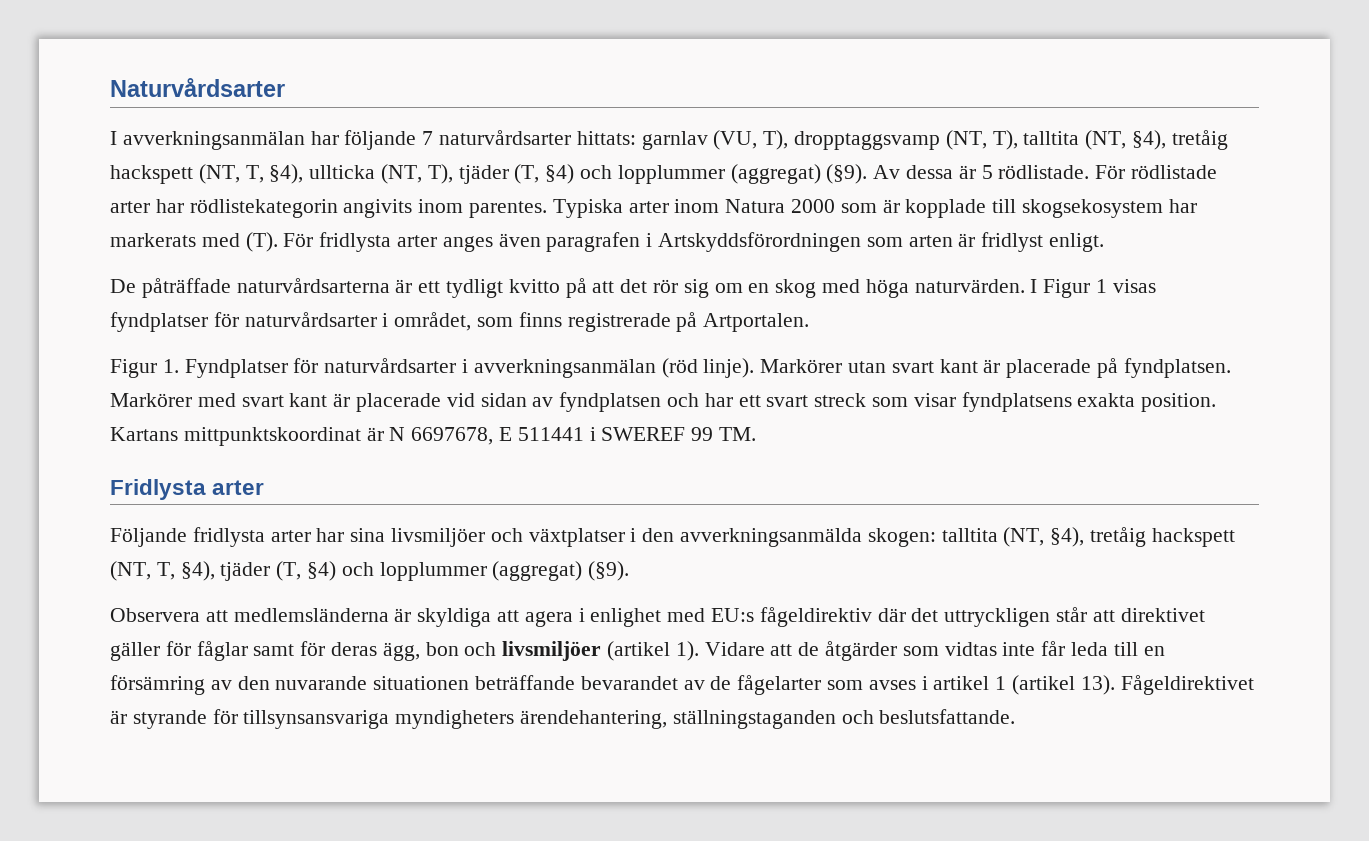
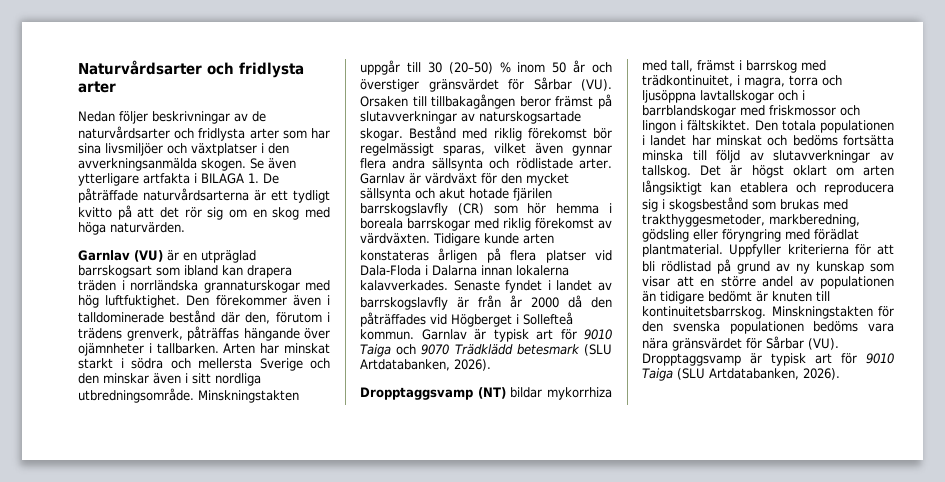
[110,130,1228,150] [110,164,1218,184] [110,199,1197,218] [110,232,1105,252] // I avverkningsanmälan har följande 7 naturvårdsarter hittats: garnlav (VU, T), dropptaggsvamp (NT, T), talltita (NT, §4), tretåig hackspett (NT, T, §4), ullticka (NT, T), tjäder (T, §4) och lopplummer (aggregat) (§9). Av dessa är 5 rödlistade. För rödlistade arter har rödlistekategorin angivits inom parentes. Typiska arter inom Natura 2000 som är kopplade till skogsekosystem har markerats med (T). För fridlysta arter anges även paragrafen i Artskyddsförordningen som arten är fridlyst enligt. // -> [207,62,304,78] [78,81,116,93] [78,111,266,124] [78,126,330,141] [78,143,289,156] [78,158,296,171] [78,173,259,186] och fridlysta arter // Nedan följer beskrivningar av de naturvårdsarter och fridlysta arter som har sina livsmiljöer och växtplatser i den avverkningsanmälda skogen. Se även ytterligare artfakta i BILAGA 1.
[1030,279,1156,298] [110,312,810,332] [110,358,1231,378] [110,392,1217,412] [110,427,757,446] [110,479,265,500] [110,527,1235,547] [110,561,630,581] [110,607,1205,627] [110,641,1165,661] [110,675,1254,695] [110,709,1016,729] I Figur 1 visas fyndplatser för naturvårdsarter i området, som finns registrerade på Artportalen. // Figur 1. Fyndplatser för naturvårdsarter i avverkningsanmälan (röd linje). Markörer utan svart kant är placerade på fyndplatsen. Markörer med svart kant är placerade vid sidan av fyndplatsen och har ett svart streck som visar fyndplatsens exakta position. Kartans mittpunktskoordinat är N 6697678, E 511441 i SWEREF 99 TM. // Fridlysta arter // Följande fridlysta arter har sina livsmiljöer och växtplatser i den avverkningsanmälda skogen: talltita (NT, §4), tretåig hackspett (NT, T, §4), tjäder (T, §4) och lopplummer (aggregat) (§9). // Observera att medlemsländerna är skyldiga att agera i enlighet med EU:s fågeldirektiv där det uttryckligen står att direktivet gäller för fåglar samt för deras ägg, bon och livsmiljöer (artikel 1). Vidare att de åtgärder som vidtas inte får leda till en försämring av den nuvarande situationen beträffande bevarandet av de fågelarter som avses i artikel 1 (artikel 13). Fågeldirektivet är styrande för tillsynsansvariga myndigheters ärendehantering, ställningstaganden och beslutsfattande. -> [78,250,256,263] [78,265,292,278] [78,280,330,293] [78,295,330,308] [78,310,330,324] [78,326,330,341] [78,343,330,356] [78,358,330,371] [78,373,261,386] [78,388,299,403] [360,60,612,75] [360,77,612,92] [360,94,612,109] [360,111,581,124] [360,126,612,141] [360,143,612,156] [360,158,613,171] [360,173,569,186] [360,188,552,201] [360,203,612,216] [360,218,612,231] [360,233,554,246] [360,248,612,263] [360,265,569,276] [360,280,612,293] [360,295,612,310] [360,312,573,327] [360,329,612,342] [360,344,612,357] [360,359,491,371] [360,387,612,400] [642,60,826,73] [642,75,842,88] [642,90,805,103] [642,105,860,118] [642,120,894,133] [642,135,894,146] [642,150,894,163] [642,165,894,178] [642,180,894,195] [642,197,848,212] [642,214,860,227] [642,229,859,242] [642,244,894,257] [642,259,894,274] [642,276,894,289] [642,291,830,304] [642,306,894,319] [642,321,894,334] [642,336,839,351] [642,353,894,366] [642,368,840,381] // Garnlav (VU) är en utpräglad barrskogsart som ibland kan drapera träden i norrländska grannaturskogar med hög luftfuktighet. Den förekommer även i talldominerade bestånd där den, förutom i trädens grenverk, påträffas hängande över ojämnheter i tallbarken. Arten har minskat starkt i södra och mellersta Sverige och den minskar även i sitt nordliga utbredningsområde. Minskningstakten uppgår till 30 (20–50) % inom 50 år och överstiger gränsvärdet för Sårbar (VU). Orsaken till tillbakagången beror främst på slutavverkningar av naturskogsartade skogar. Bestånd med riklig förekomst bör regelmässigt sparas, vilket även gynnar flera andra sällsynta och rödlistade arter. Garnlav är värdväxt för den mycket sällsynta och akut hotade fjärilen barrskogslavfly (CR) som hör hemma i boreala barrskogar med riklig förekomst av värdväxten. Tidigare kunde arten konstateras årligen på flera platser vid Dala-Floda i Dalarna innan lokalerna kalavverkades. Senaste fyndet i landet av barrskogslavfly är från år 2000 då den påträffades vid Högberget i Sollefteå kommun. Garnlav är typisk art för 9010 Taiga och 9070 Trädklädd betesmark (SLU Artdatabanken, 2026). // Dropptaggsvamp (NT) bildar mykorrhiza med tall, främst i barrskog med trädkontinuitet, i magra, torra och ljusöppna lavtallskogar och i barrblandskogar med friskmossor och lingon i fältskiktet. Den totala populationen i landet har minskat och bedöms fortsätta minska till följd av slutavverkningar av tallskog. Det är högst oklart om arten långsiktigt kan etablera och reproducera sig i skogsbestånd som brukas med trakthyggesmetoder, markberedning, gödsling eller föryngring med förädlat plantmaterial. Uppfyller kriterierna för att bli rödlistad på grund av ny kunskap som visar att en större andel av populationen än tidigare bedömt är knuten till kontinuitetsbarrskog. Minskningstakten för den svenska populationen bedöms vara nära gränsvärdet för Sårbar (VU). Dropptaggsvamp är typisk art för 9010 Taiga (SLU Artdatabanken, 2026).

